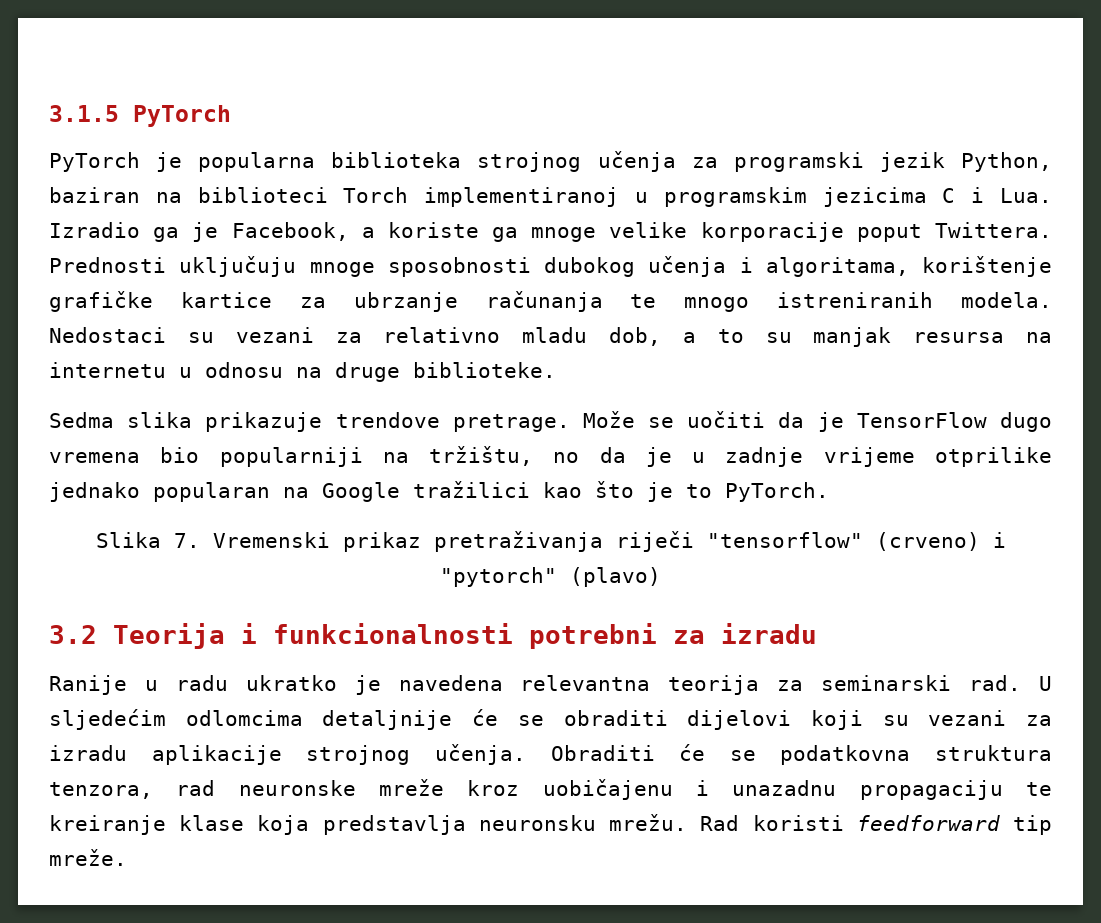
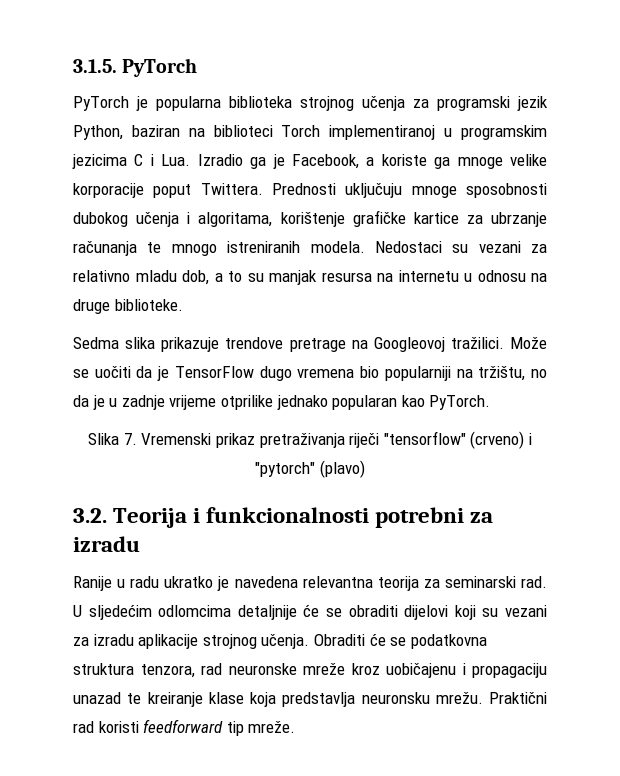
[49,105,119,122] 3.1.5 -> [73,59,117,73] 3.1.5.
[452,414,570,432] pretrage. -> [289,337,504,352] pretrage na Googleovoj tražilici.
[283,481,712,502] na Google tražilici kao što je to -> [401,395,425,407] kao
[49,625,97,644] 3.2 -> [73,508,107,523] 3.2.
[732,780,1003,800] unazadnu propagaciju -> [472,663,547,678] [73,692,121,704] propagaciju unazad
[700,815,740,831] Rad -> [489,692,547,704] [73,721,94,733] Praktični rad

